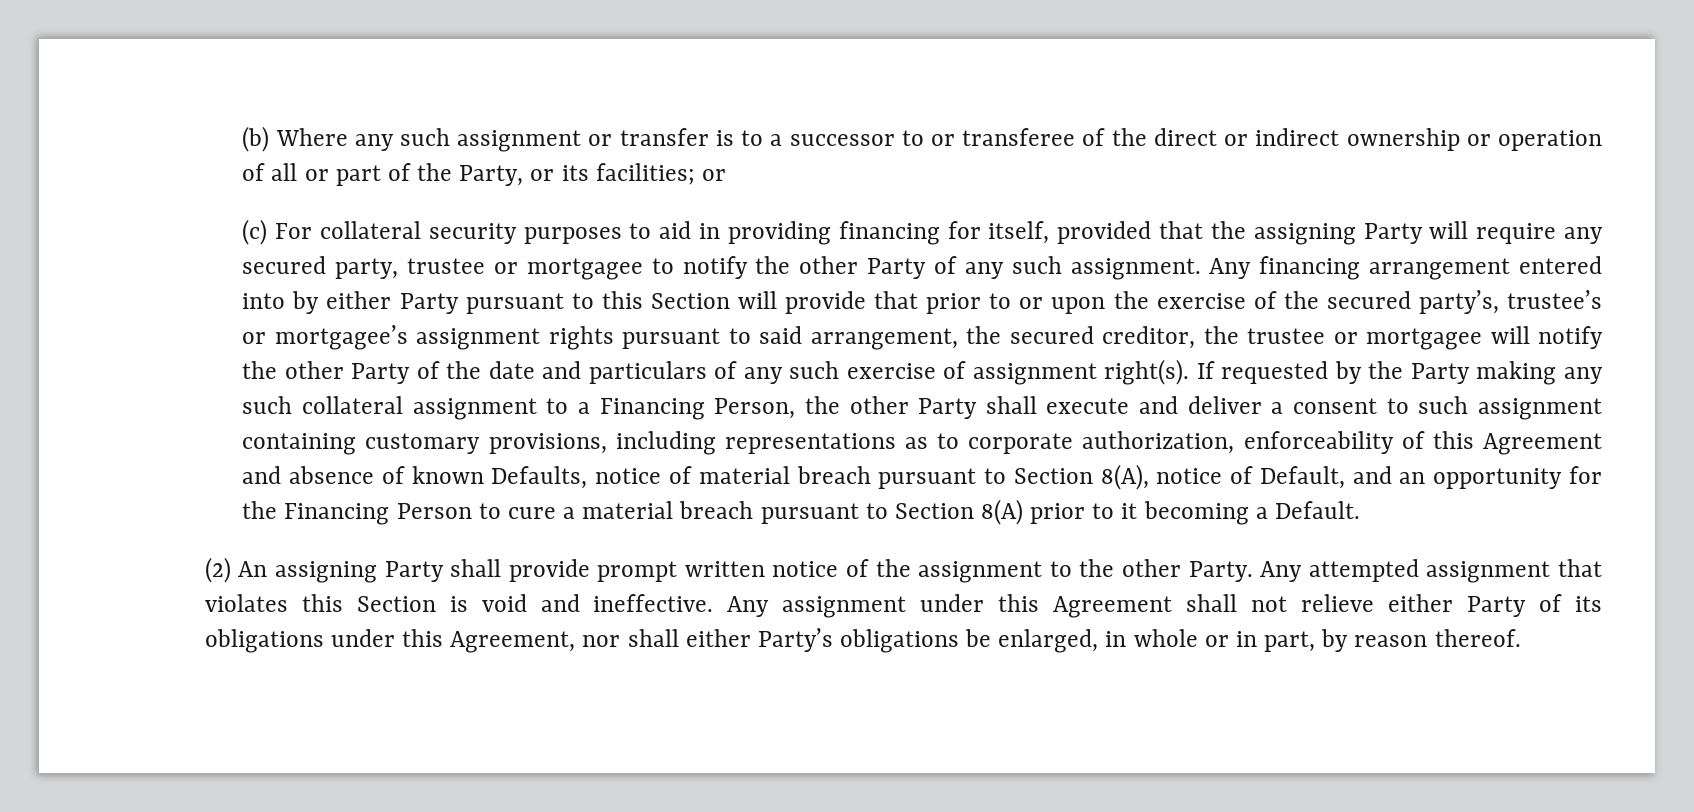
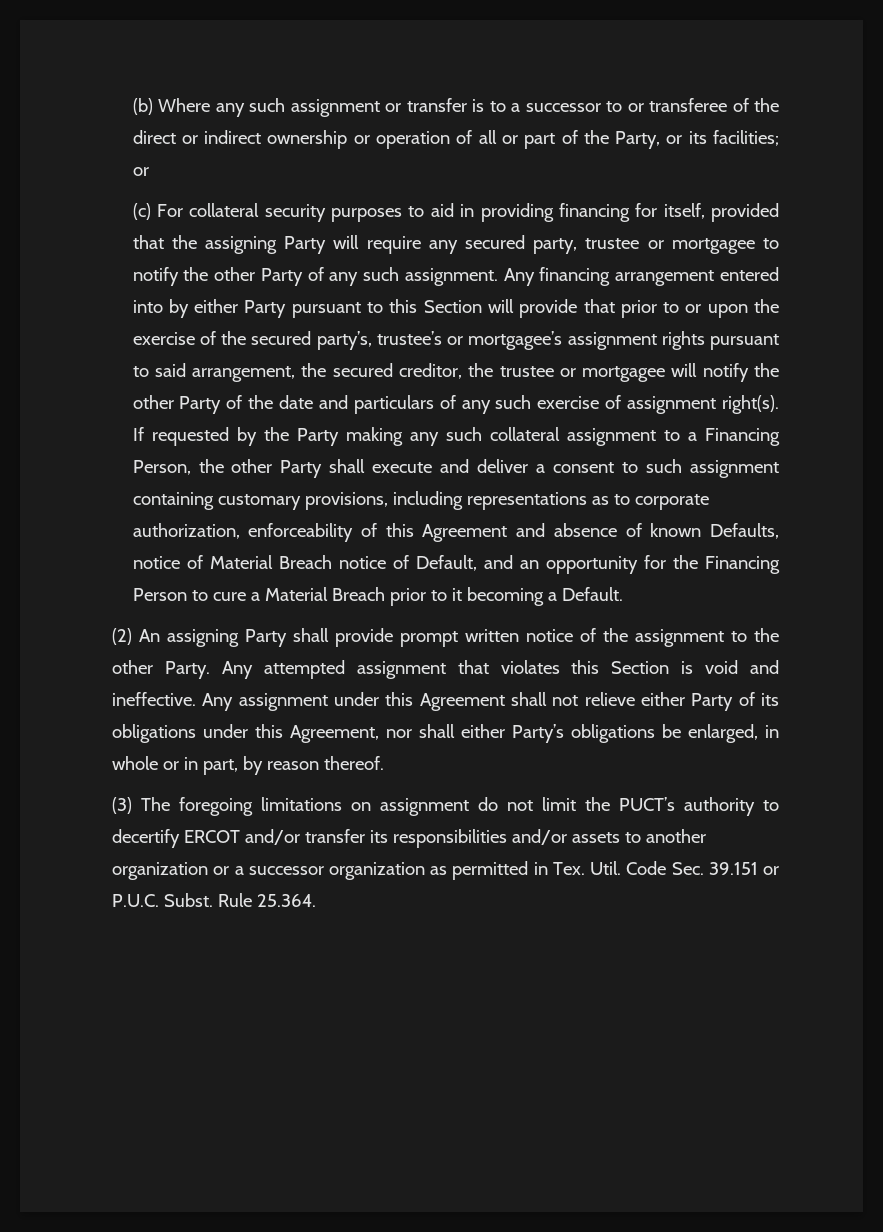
[698,464,1149,490] material breach pursuant to Section 8(A), -> [209,555,332,569] Material Breach
[582,499,1024,525] material breach pursuant to Section 8(A) -> [264,587,385,601] Material Breach
(1521, 638) none -> [112,797,779,816] [112,829,707,848] [112,861,779,880] [112,893,317,907] // (3) The foregoing limitations on assignment do not limit the PUCT’s authority to decertify ERCOT and/or transfer its responsibilities and/or assets to another organization or a successor organization as permitted in Tex. Util. Code Sec. 39.151 or P.U.C. Subst. Rule 25.364.

